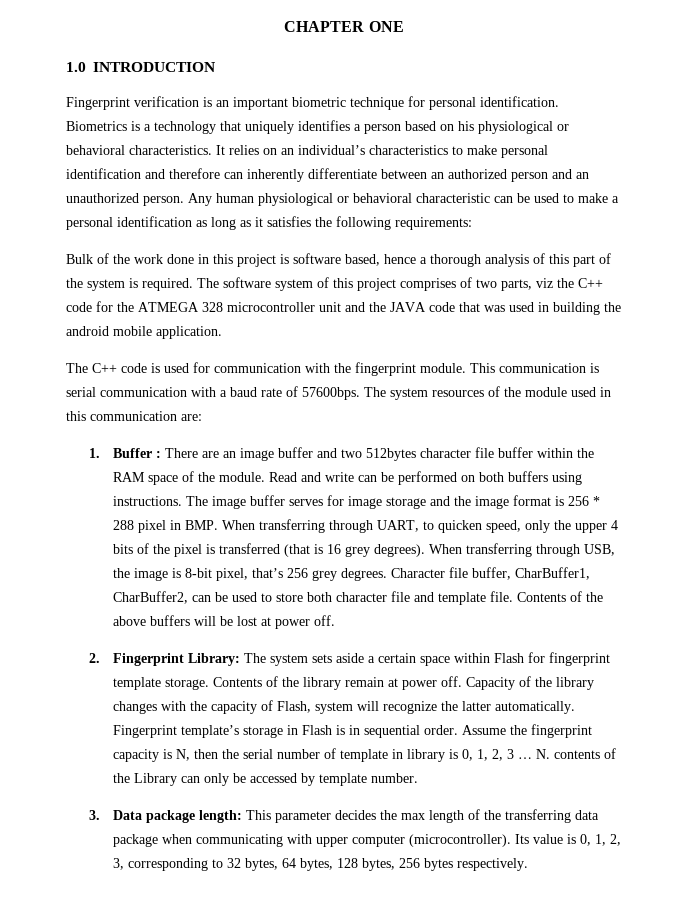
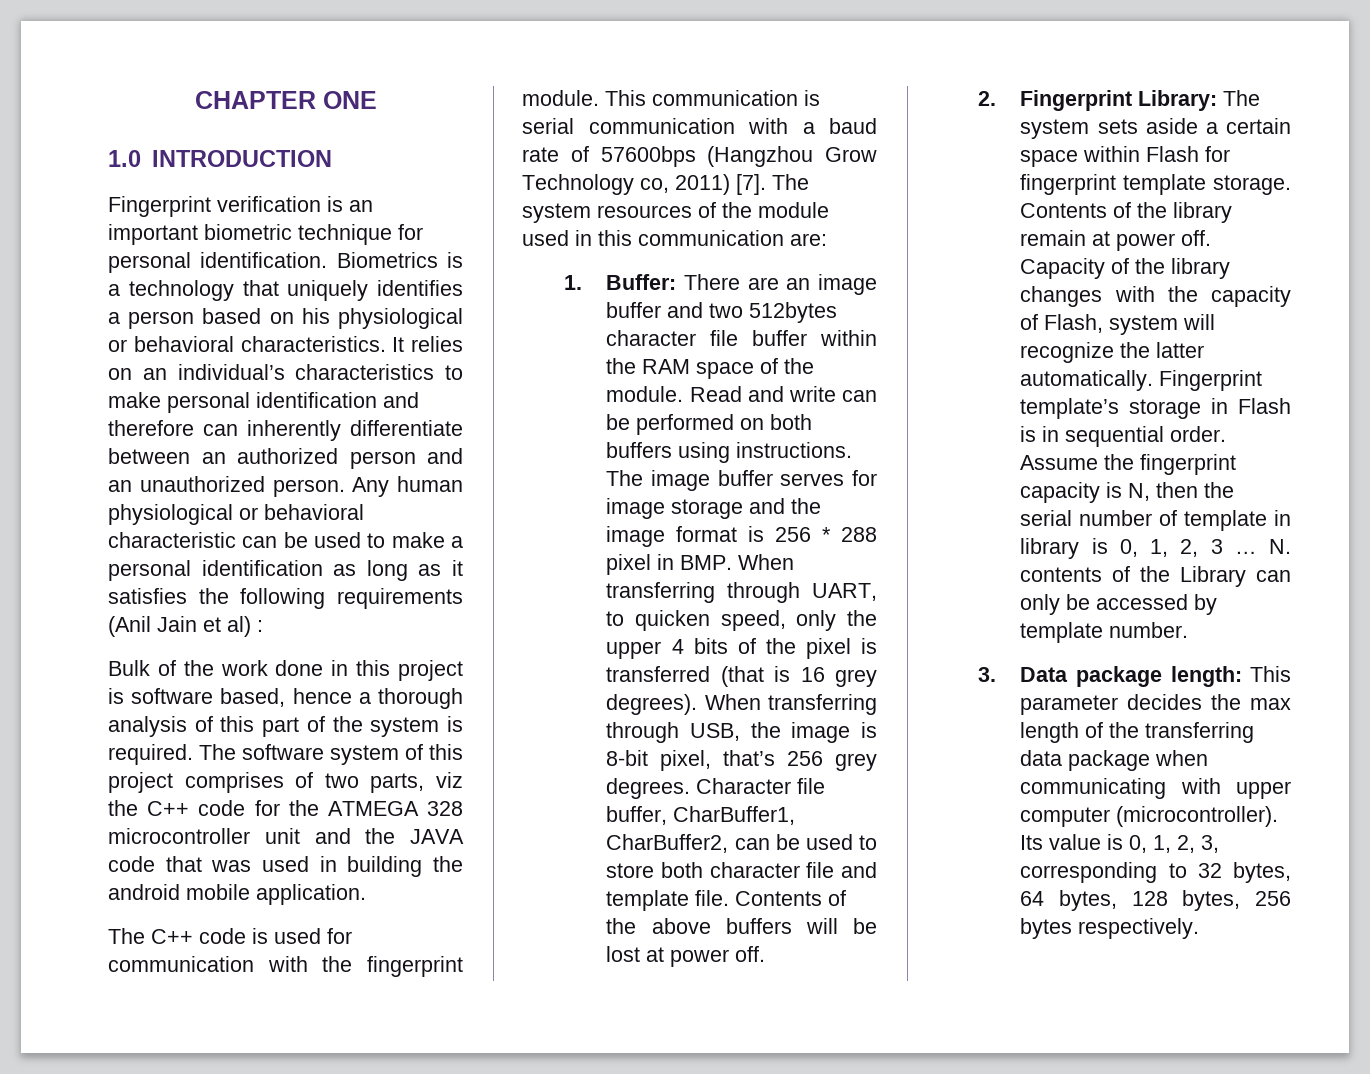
[395,217,472,230] requirements: -> [337,588,463,609] [108,616,263,637] requirements (Anil Jain et al) :
[302,387,360,400] 57600bps. -> [600,146,877,167] [522,174,766,195] 57600bps (Hangzhou Grow Technology co, 2011) [7].
[112,448,161,458] Buffer : -> [606,274,677,290] Buffer:

